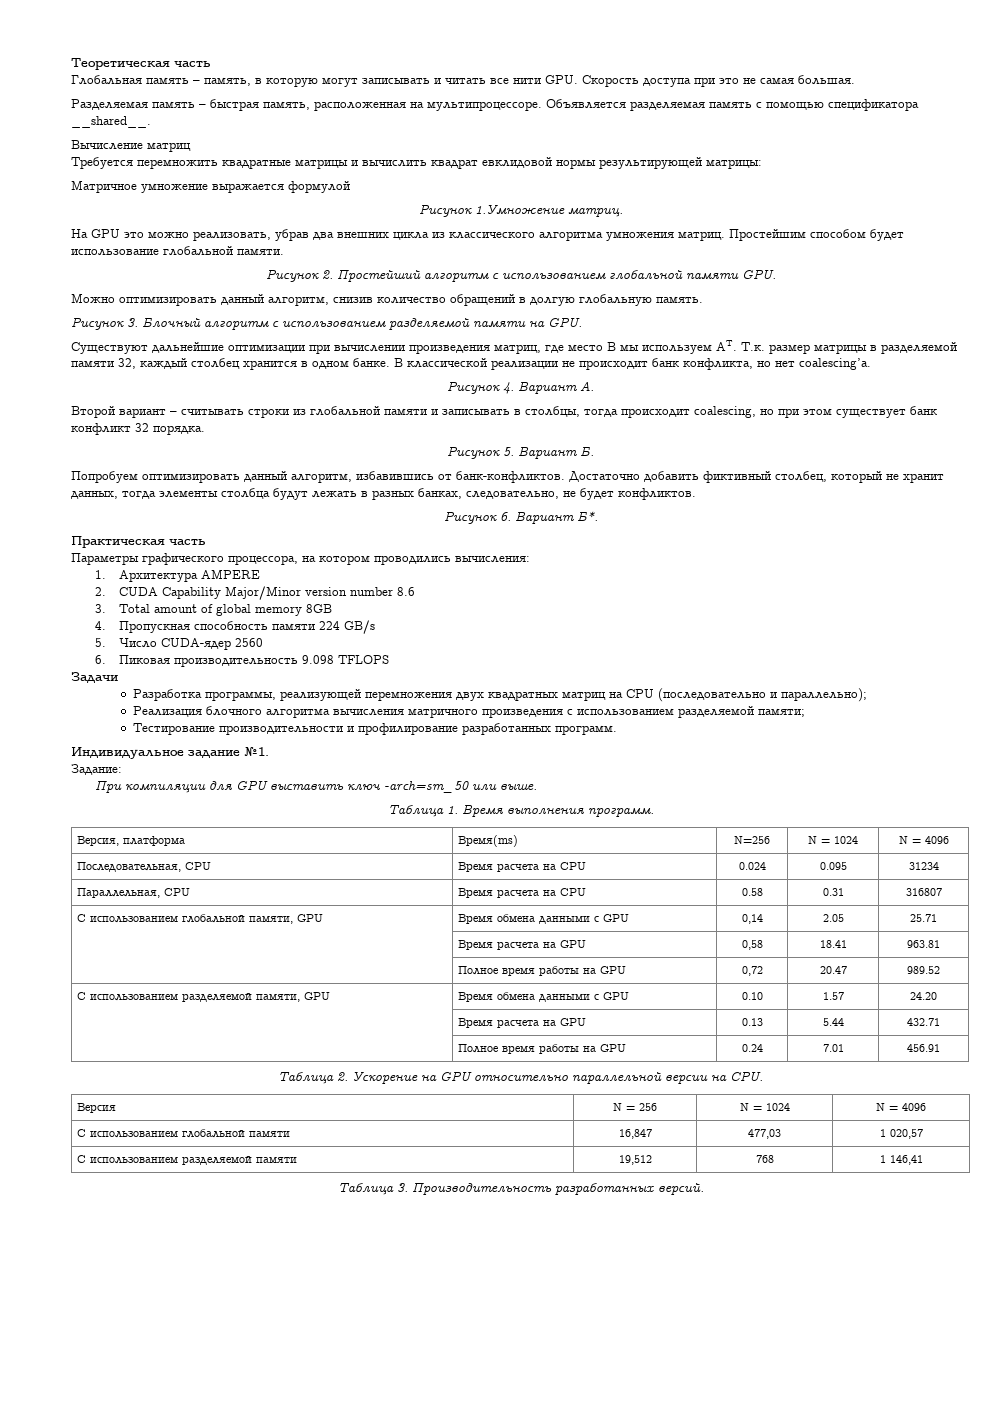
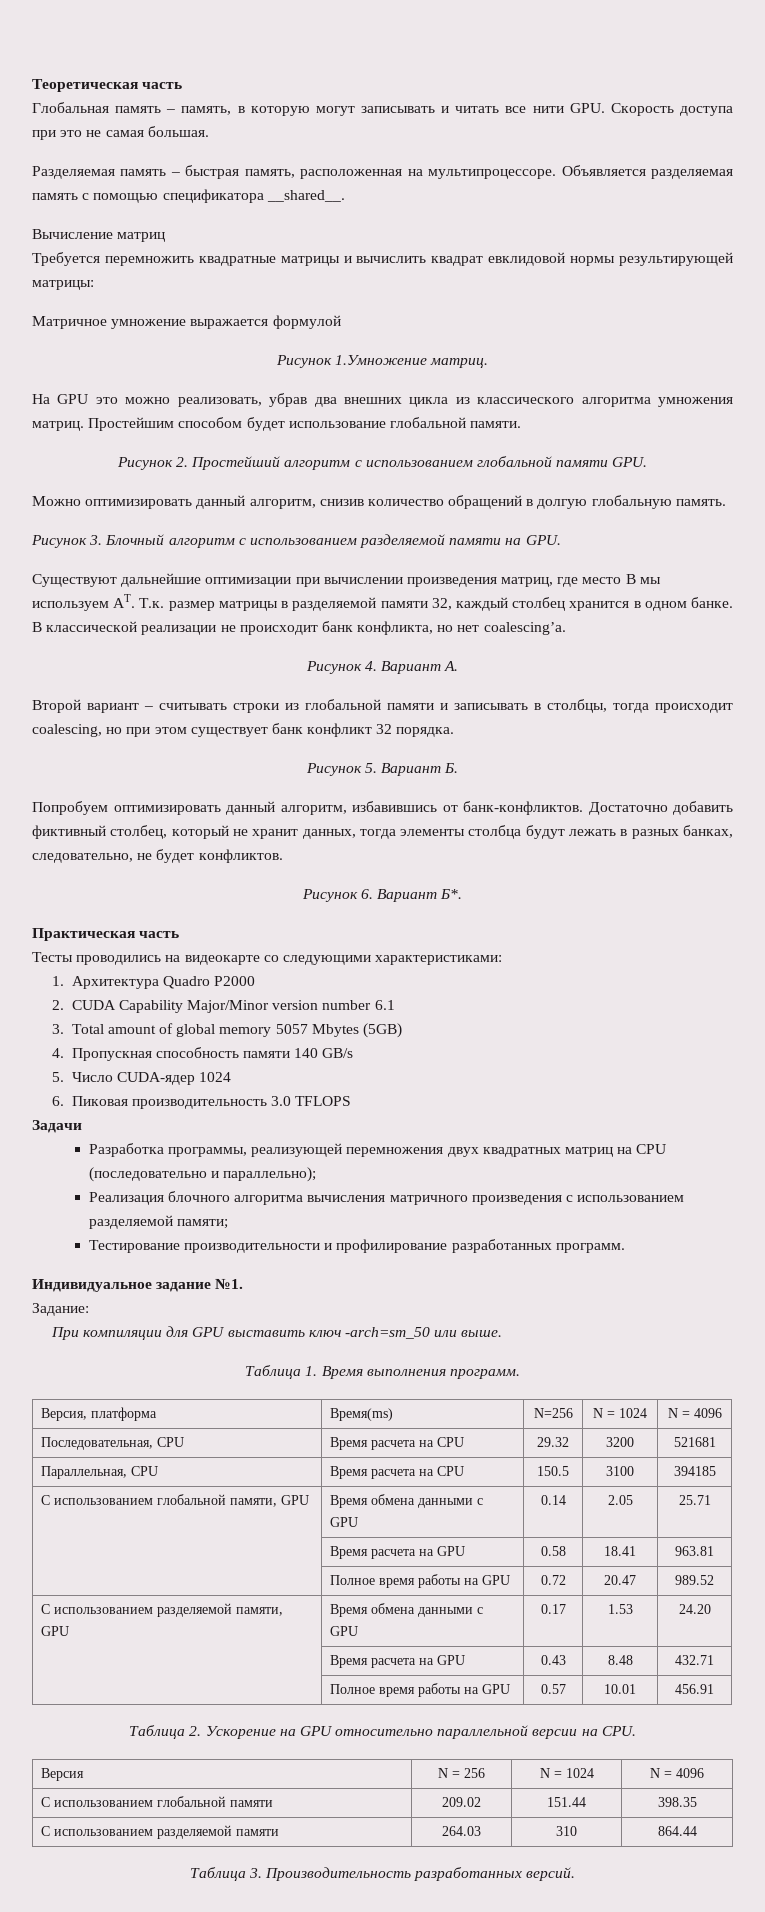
[71,553,530,565] Параметры графического процессора, на котором проводились вычисления: -> [32,952,503,965] Тесты проводились на видеокарте со следующими характеристиками:
[200,569,260,579] AMPERE -> [162,976,256,989] Quadro P2000
[396,587,415,596] 8.6 -> [374,1000,395,1010] 6.1
[305,604,332,613] 8GB -> [275,1023,403,1038] 5057 Mbytes (5GB)
[318,621,340,630] 224 -> [294,1048,319,1058] 140
[234,638,263,647] 2560 -> [199,1072,232,1082] 1024
[301,655,334,664] 9.098 -> [271,1096,292,1106] 3.0
[738,862,766,870] [819,862,847,870] [908,862,939,870] 0.024 | 0.095 | 31234 -> [537,1437,569,1447] [606,1437,634,1447] [673,1437,716,1447] 29.32 | 3200 | 521681
[741,888,763,896] [822,888,844,896] [905,888,942,896] 0.58 | 0.31 | 316807 -> [537,1466,569,1476] [606,1466,634,1476] [673,1466,716,1476] 150.5 | 3100 | 394185
[741,914,763,924] 0,14 -> [540,1495,566,1505] 0.14
[741,940,763,950] 0,58 -> [540,1546,566,1556] 0.58
[741,966,763,976] 0,72 -> [540,1575,566,1585] 0.72
[741,992,763,1000] [822,992,844,1000] 0.10 | 1.57 -> [540,1604,566,1614] [607,1604,633,1614] 0.17 | 1.53
[741,1018,763,1026] [822,1018,844,1026] 0.13 | 5.44 -> [540,1655,566,1665] [607,1655,633,1665] 0.43 | 8.48
[741,1044,763,1052] [822,1044,844,1052] 0.24 | 7.01 -> [540,1684,566,1694] [604,1684,636,1694] 0.57 | 10.01
[618,1129,652,1139] [748,1129,781,1139] [879,1129,923,1139] 16,847 | 477,03 | 1 020,57 -> [442,1797,481,1807] [547,1797,586,1807] [657,1797,697,1807] 209.02 | 151.44 | 398.35
[618,1155,652,1165] [755,1155,774,1163] [879,1155,923,1165] 19,512 | 768 | 1 146,41 -> [442,1826,481,1836] [556,1826,577,1836] [657,1826,697,1836] 264.03 | 310 | 864.44

